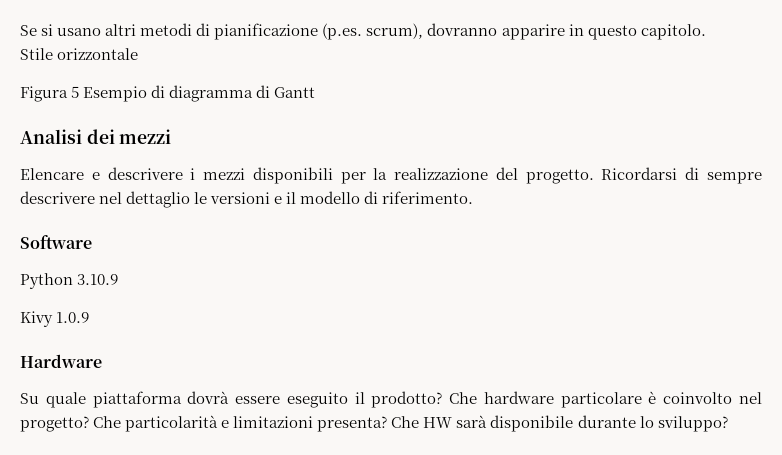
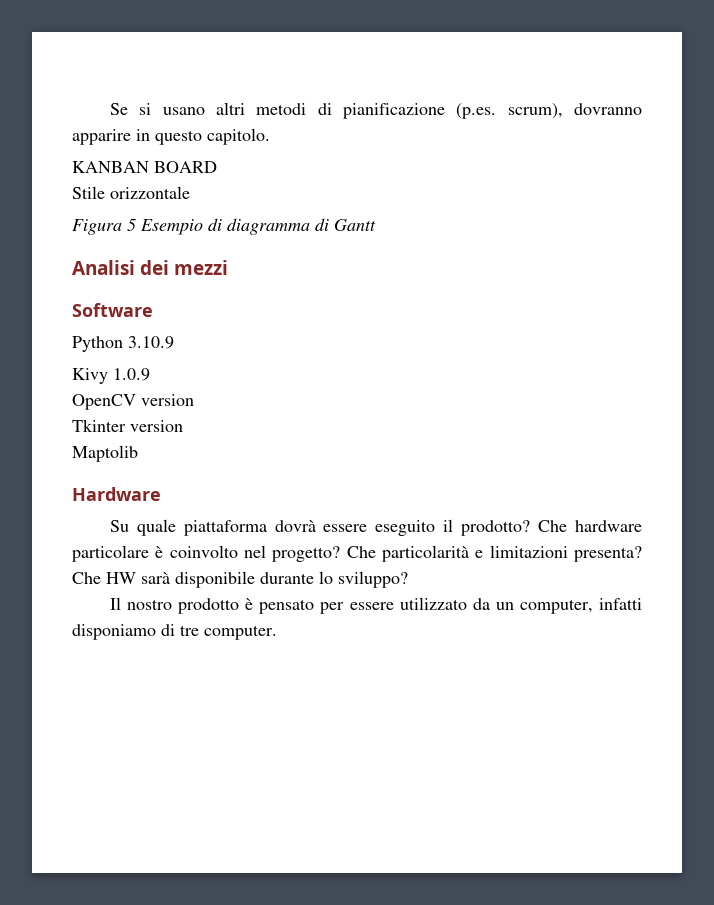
(706, 32) none -> [72,161,217,173] // KANBAN BOARD
[20,167,762,184] [20,191,474,208] // Elencare e descrivere i mezzi disponibili per la realizzazione del progetto. Ricordarsi di sempre descrivere nel dettaglio le versioni e il modello di riferimento. -> (229, 267) none
(90, 317) none -> [72,394,194,410] [72,419,183,432] [72,445,138,462] // OpenCV version // Tkinter version // Maptolib
(728, 424) none -> [109,597,642,614] [72,624,277,640] // Il nostro prodotto è pensato per essere utilizzato da un computer, infatti disponiamo di tre computer.

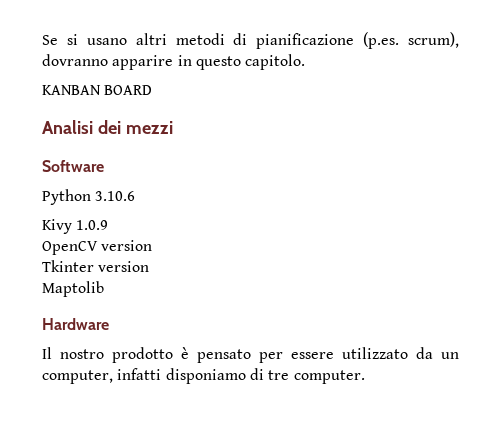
[72,186,190,199] [72,218,376,235] // Stile orizzontale // Figura 5 Esempio di diagramma di Gantt -> (153, 90) none
[128,336,174,349] 3.10.9 -> [95,191,136,201] 3.10.6
[109,519,642,536] [72,545,642,562] [72,571,408,588] // Su quale piattaforma dovrà essere eseguito il prodotto? Che hardware particolare è coinvolto nel progetto? Che particolarità e limitazioni presenta? Che HW sarà disponibile durante lo sviluppo? -> (109, 324) none

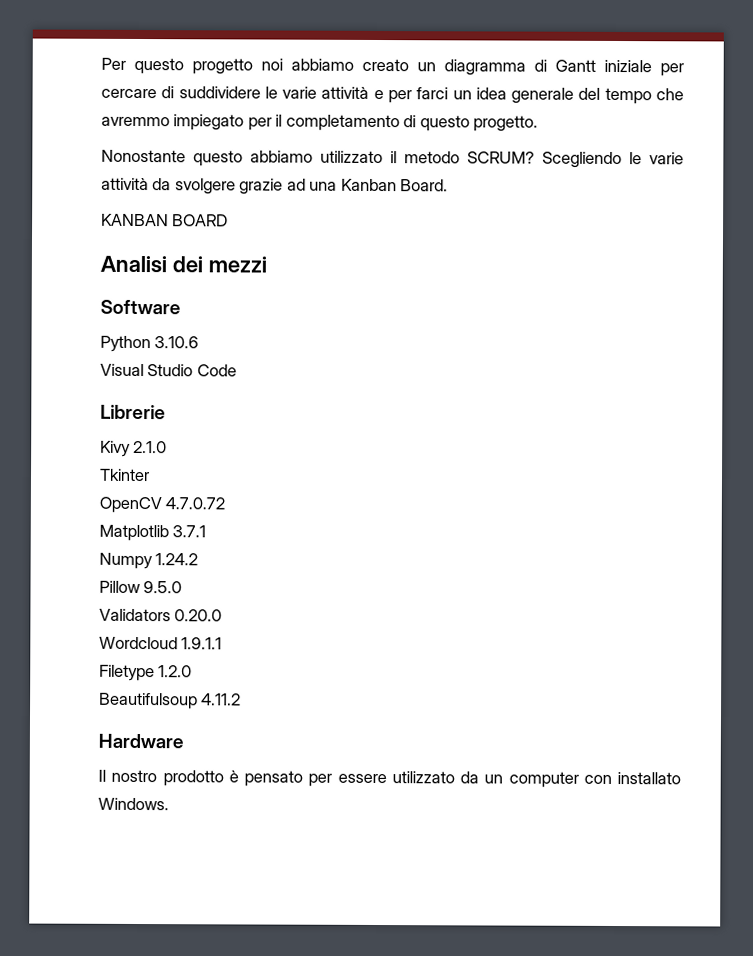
[42,32,459,49] [42,54,306,70] Se si usano altri metodi di pianificazione (p.es. scrum), dovranno apparire in questo capitolo. -> [101,57,684,77] [101,86,684,105] [101,114,539,132] [101,149,684,169] [101,177,449,195] Per questo progetto noi abbiamo creato un diagramma di Gantt iniziale per cercare di suddividere le varie attività e per farci un idea generale del tempo che avremmo impiegato per il completamento di questo progetto. // Nonostante questo abbiamo utilizzato il metodo SCRUM? Scegliendo le varie attività da svolgere grazie ad una Kanban Board.
(136, 196) none -> [100,363,237,377] [100,404,166,420] // Visual Studio Code // Librerie
[76,220,109,230] 1.0.9 -> [133,440,168,454] [99,468,150,482] 2.1.0 // Tkinter
[101,240,153,251] [42,260,150,272] [42,281,104,297] version // Tkinter version // Maptolib -> [165,497,226,510] [99,524,207,542] [99,552,199,570] [99,580,183,594] [99,608,223,622] [99,636,223,650] [99,664,193,682] [99,692,242,710] 4.7.0.72 // Matplotlib 3.7.1 // Numpy 1.24.2 // Pillow 9.5.0 // Validators 0.20.0 // Wordcloud 1.9.1.1 // Filetype 1.2.0 // Beautifulsoup 4.11.2
[42,368,365,384] computer, infatti disponiamo di tre computer. -> [508,771,681,788] [98,797,169,811] computer con installato Windows.

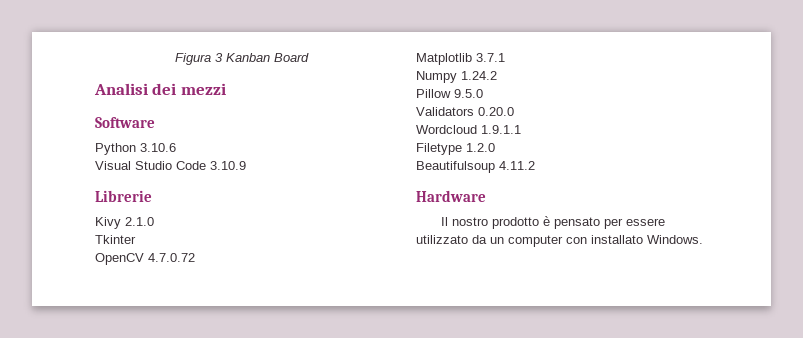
[101,57,684,77] [101,86,684,105] [101,114,539,132] [101,149,684,169] [101,177,449,195] [101,213,229,227] Per questo progetto noi abbiamo creato un diagramma di Gantt iniziale per cercare di suddividere le varie attività e per farci un idea generale del tempo che avremmo impiegato per il completamento di questo progetto. // Nonostante questo abbiamo utilizzato il metodo SCRUM? Scegliendo le varie attività da svolgere grazie ad una Kanban Board. // KANBAN BOARD -> [174,53,309,65] Figura 3 Kanban Board
(237, 370) none -> [210,161,246,170] 3.10.9

